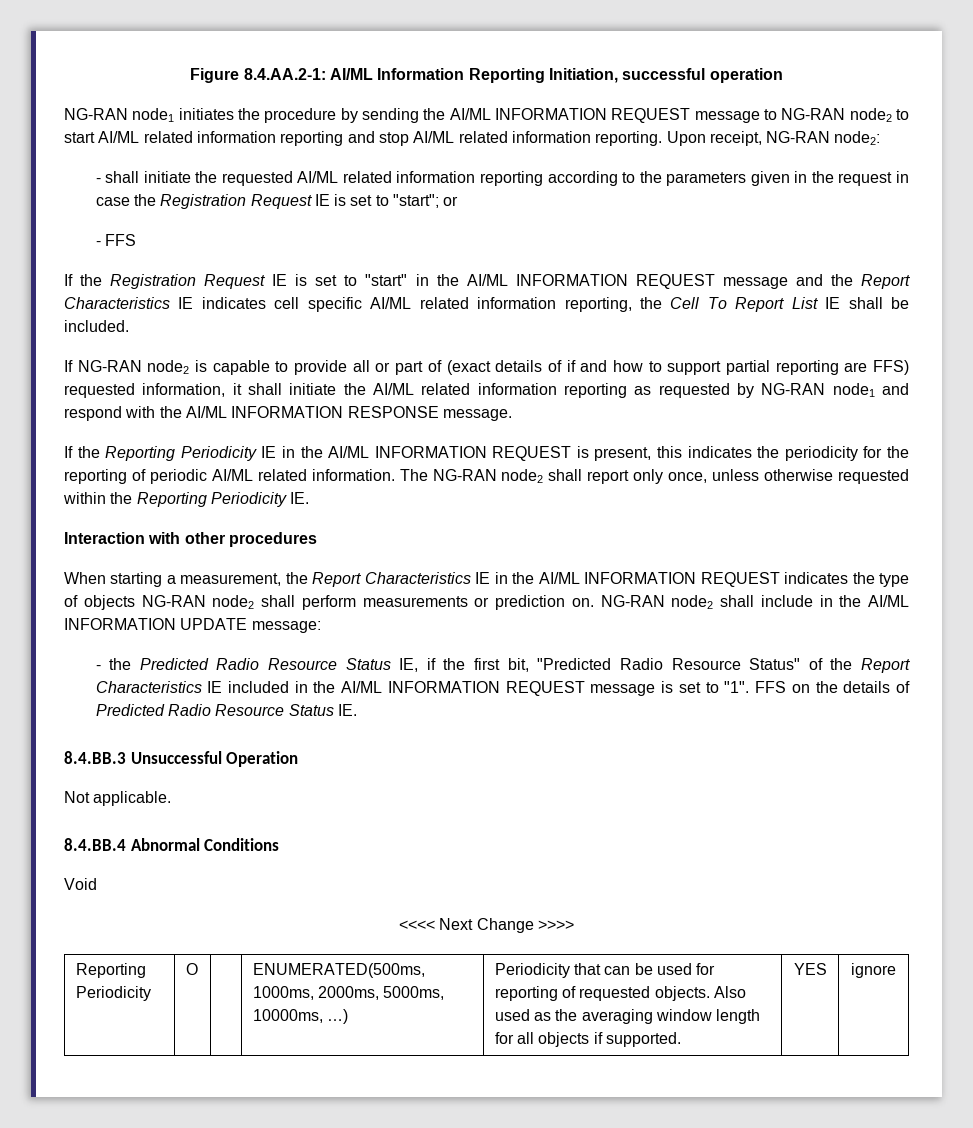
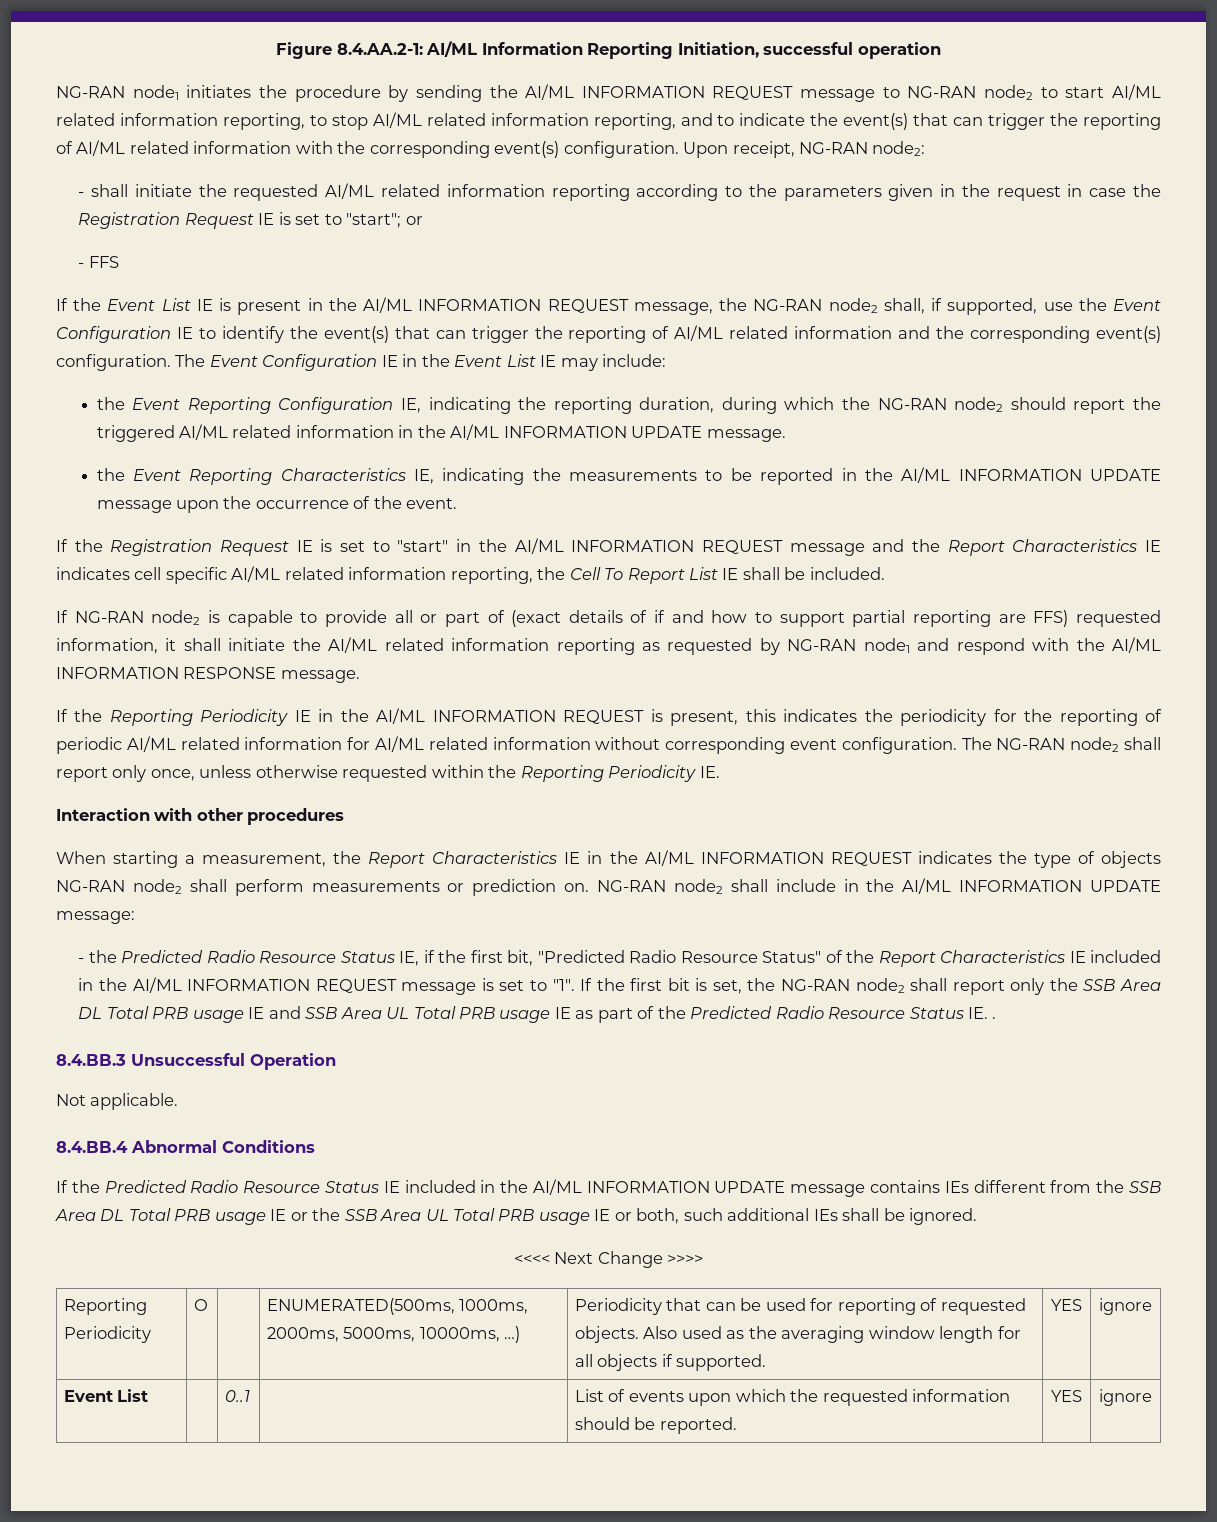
[280,131,375,146] reporting and -> [222,113,327,130] reporting, to
[595,131,663,146] reporting. -> [593,113,1161,130] [56,140,679,158] reporting, and to indicate the event(s) that can trigger the reporting of AI/ML related information with the corresponding event(s) configuration.
(136, 240) none -> [56,297,1161,315] [56,325,1161,343] [56,354,667,371] [96,397,1162,414] [96,424,786,442] [96,467,1161,485] [96,496,458,513] // If the Event List IE is present in the AI/ML INFORMATION REQUEST message, the NG-RAN node2 shall, if supported, use the Event Configuration IE to identify the event(s) that can trigger the reporting of AI/ML related information and the corresponding event(s) configuration. The Event Configuration IE in the Event List IE may include: // the Event Reporting Configuration IE, indicating the reporting duration, during which the NG-RAN node2 should report the triggered AI/ML related information in the AI/ML INFORMATION UPDATE message. // the Event Reporting Characteristics IE, indicating the measurements to be reported in the AI/ML INFORMATION UPDATE message upon the occurrence of the event.
[311,469,395,481] information. -> [244,736,957,754] information for AI/ML related information without corresponding event configuration.
[755,681,910,693] FFS on the details of -> [580,978,1162,995] [78,1006,686,1023] If the first bit is set, the NG-RAN node2 shall report only the SSB Area DL Total PRB usage IE and SSB Area UL Total PRB usage IE as part of the
(357, 710) none -> [992,1017,997,1019] .
[64,878,97,890] Void -> [56,1179,1161,1197] [55,1208,978,1225] If the Predicted Radio Resource Status IE included in the AI/ML INFORMATION UPDATE message contains IEs different from the SSB Area DL Total PRB usage IE or the SSB Area UL Total PRB usage IE or both, such additional IEs shall be ignored.
(896, 970) none -> [63,1389,149,1402] [224,1390,250,1402] [574,1389,1011,1406] [574,1417,737,1434] [1051,1390,1082,1402] [1099,1389,1152,1406] // Event List | | 0..1 | | List of events upon which the requested information should be reported. | YES | ignore

